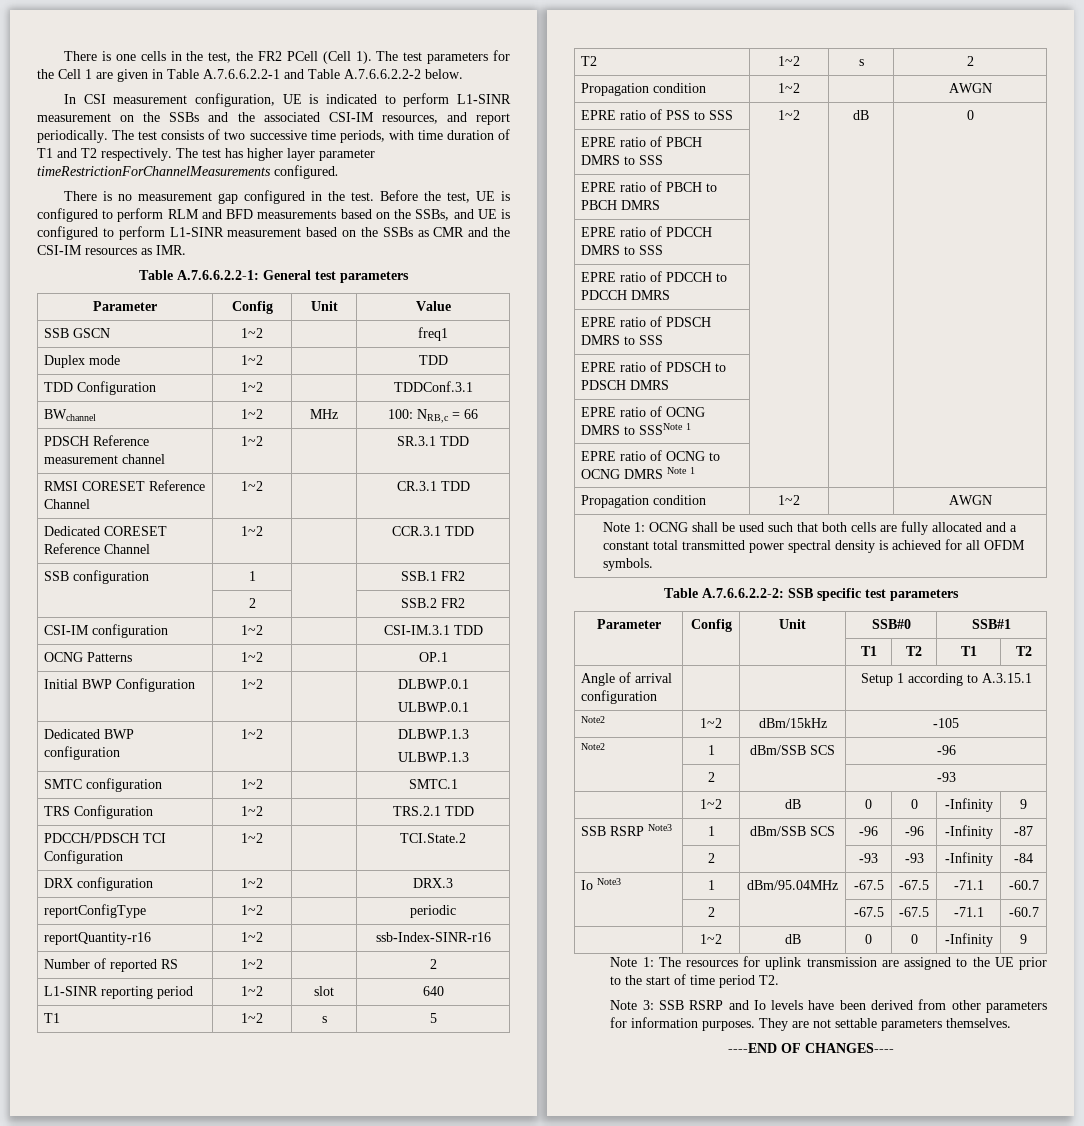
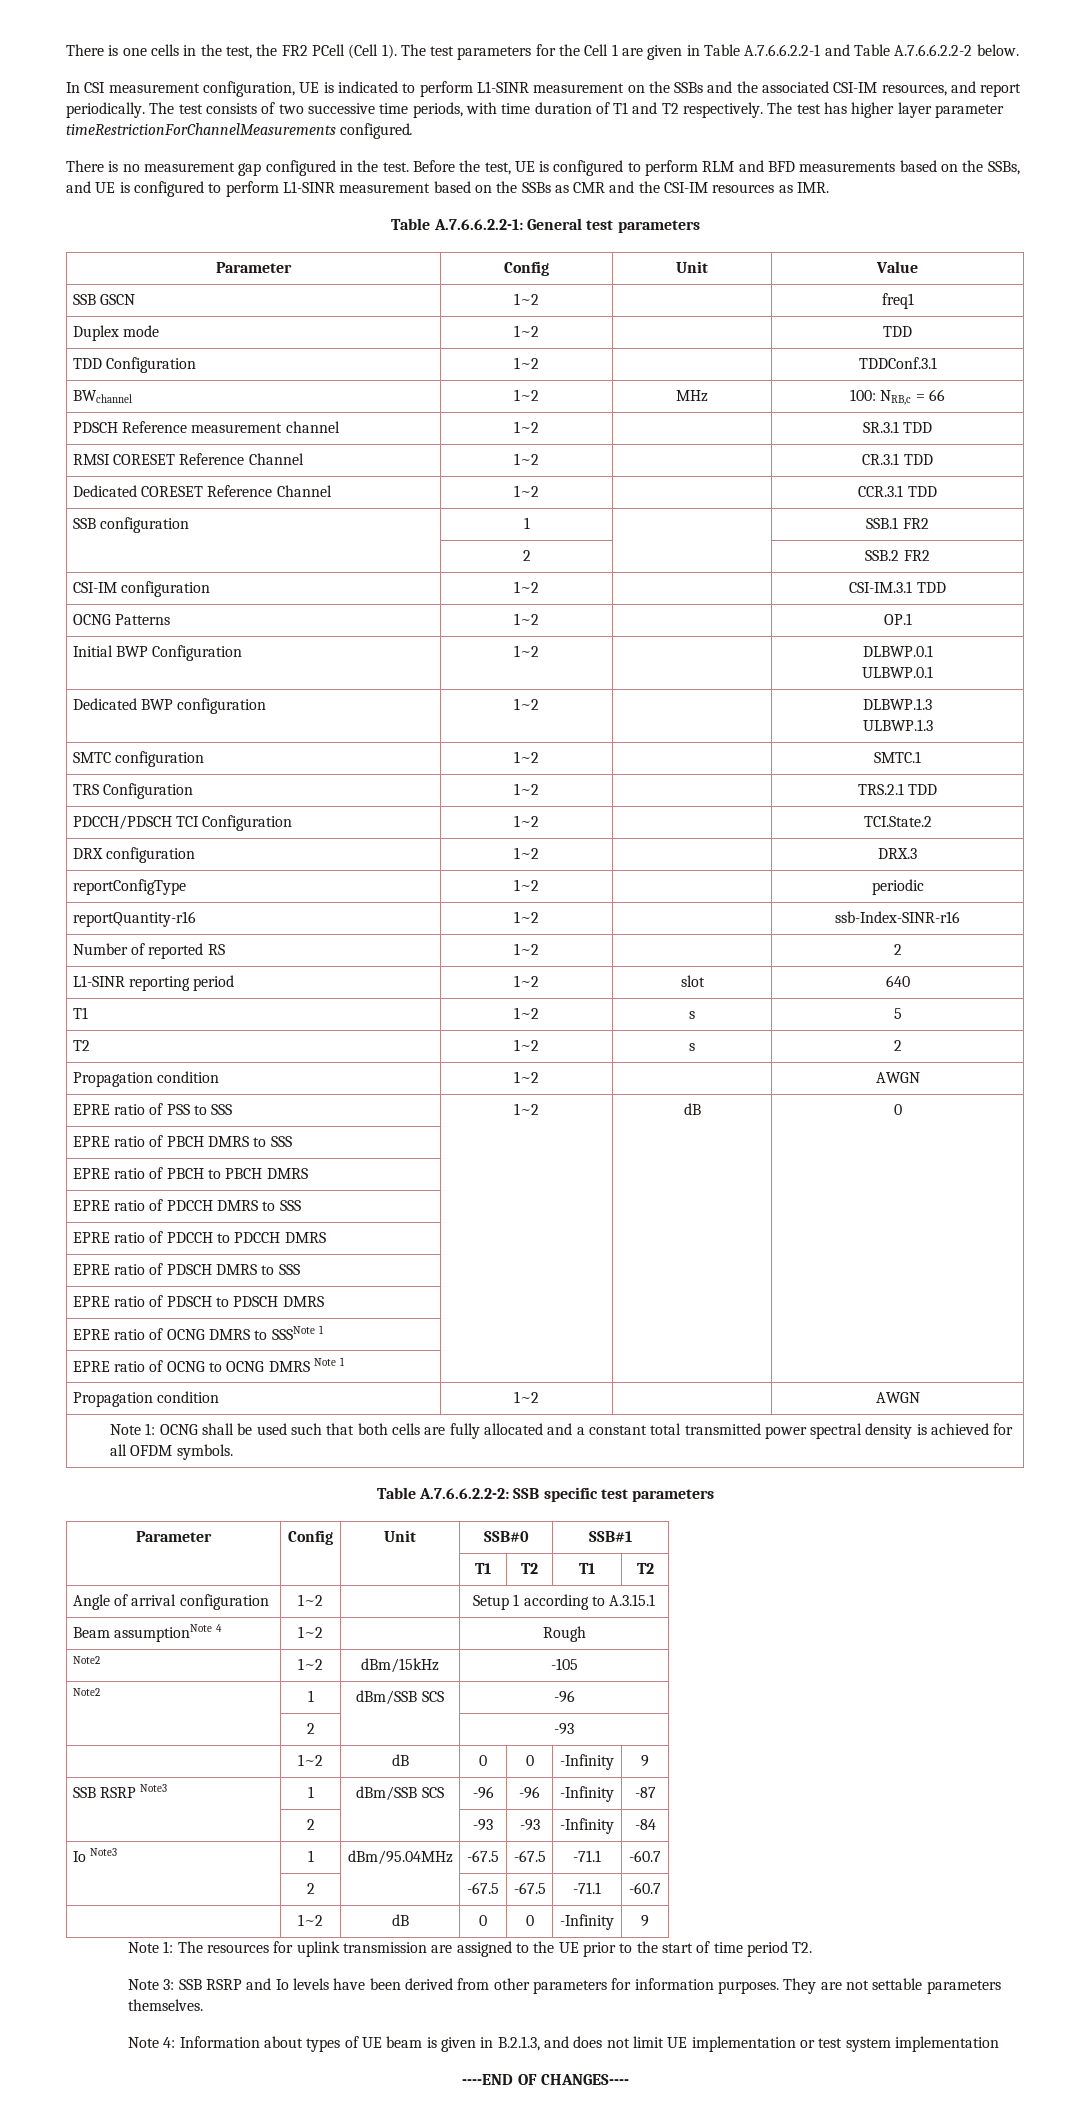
(658, 697) none -> [298,1594,323,1606] 1~2
(1032, 678) none -> [72,1624,223,1642] [298,1626,323,1638] [542,1626,586,1642] // Beam assumptionNote 4 | 1~2 | | Rough
(1012, 1023) none -> [128,2036,999,2052] // Note 4: Information about types of UE beam is given in B.2.1.3, and does not limit UE implementation or test system implementation

